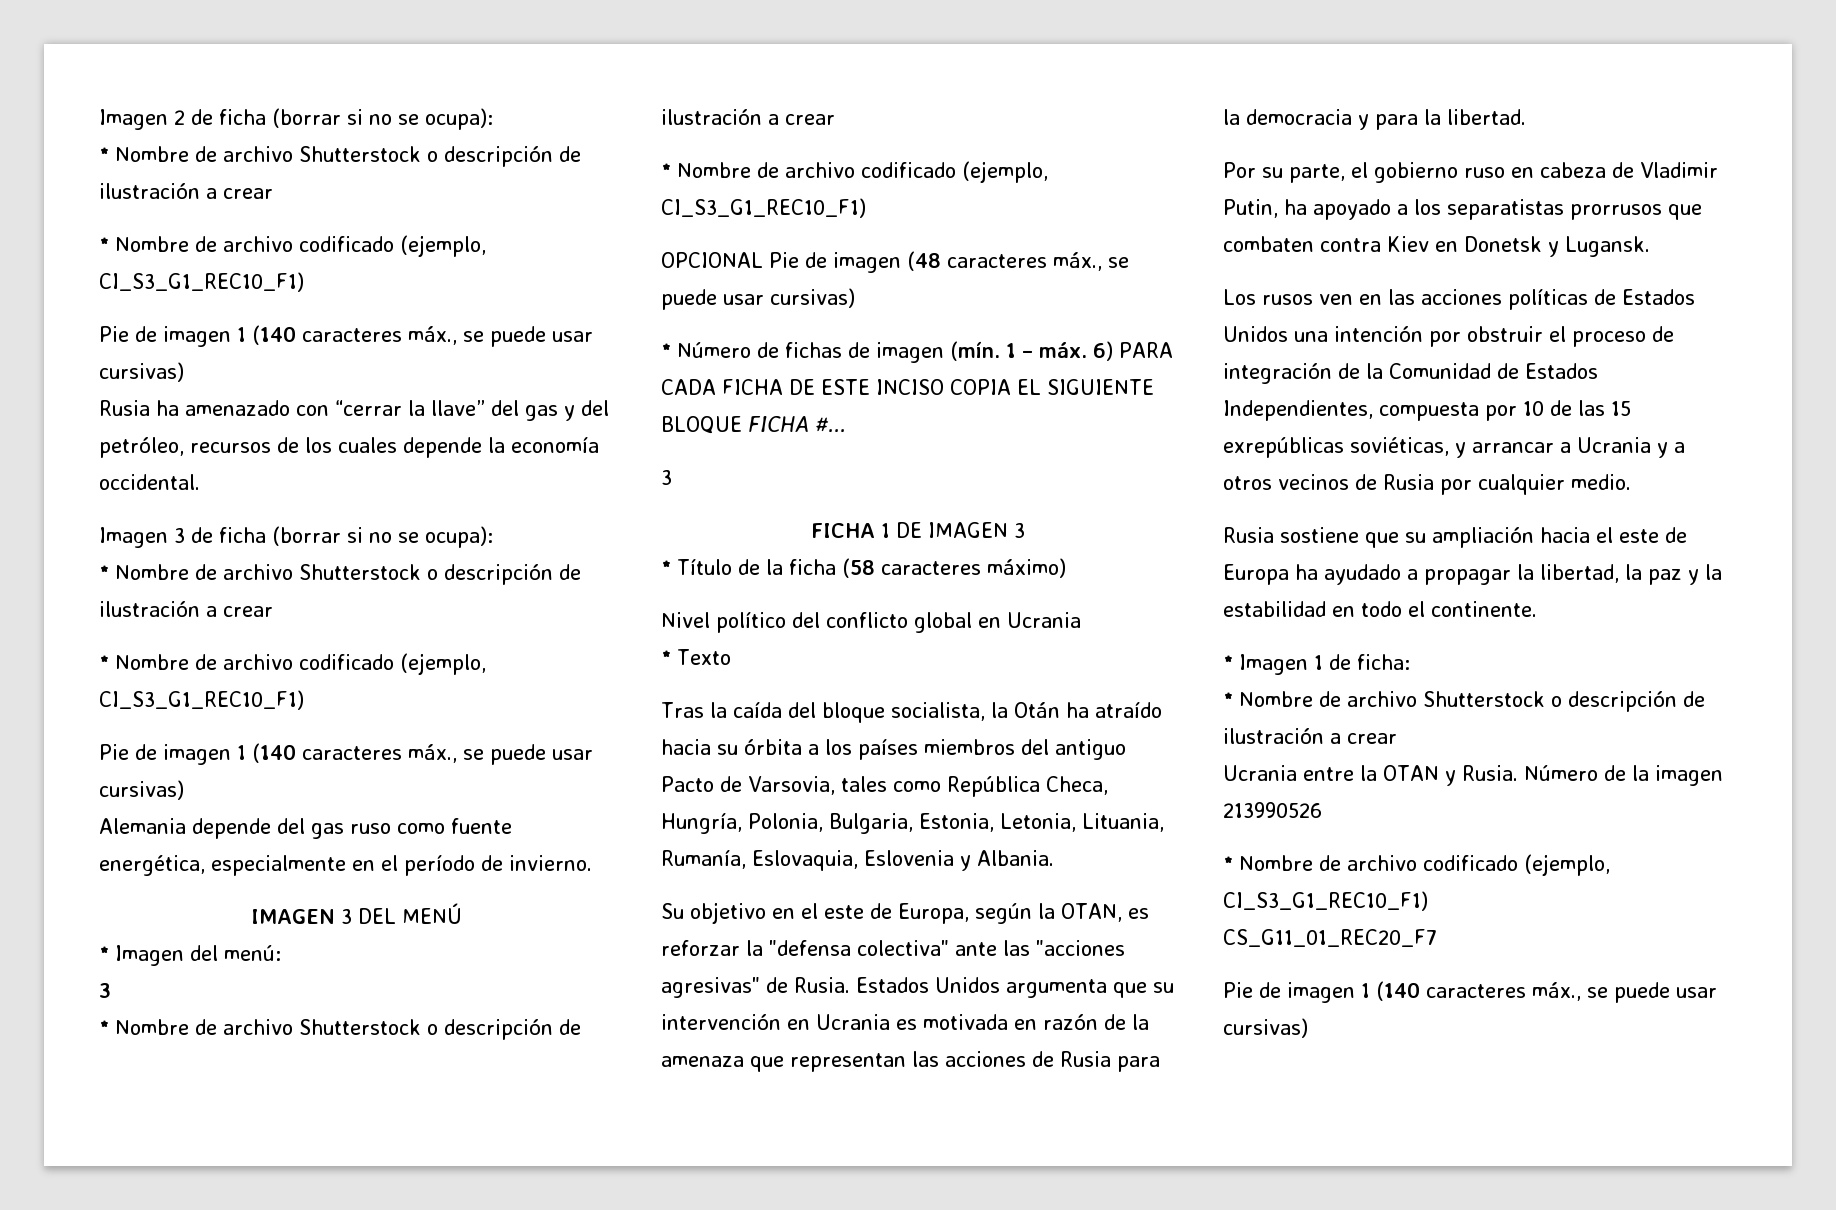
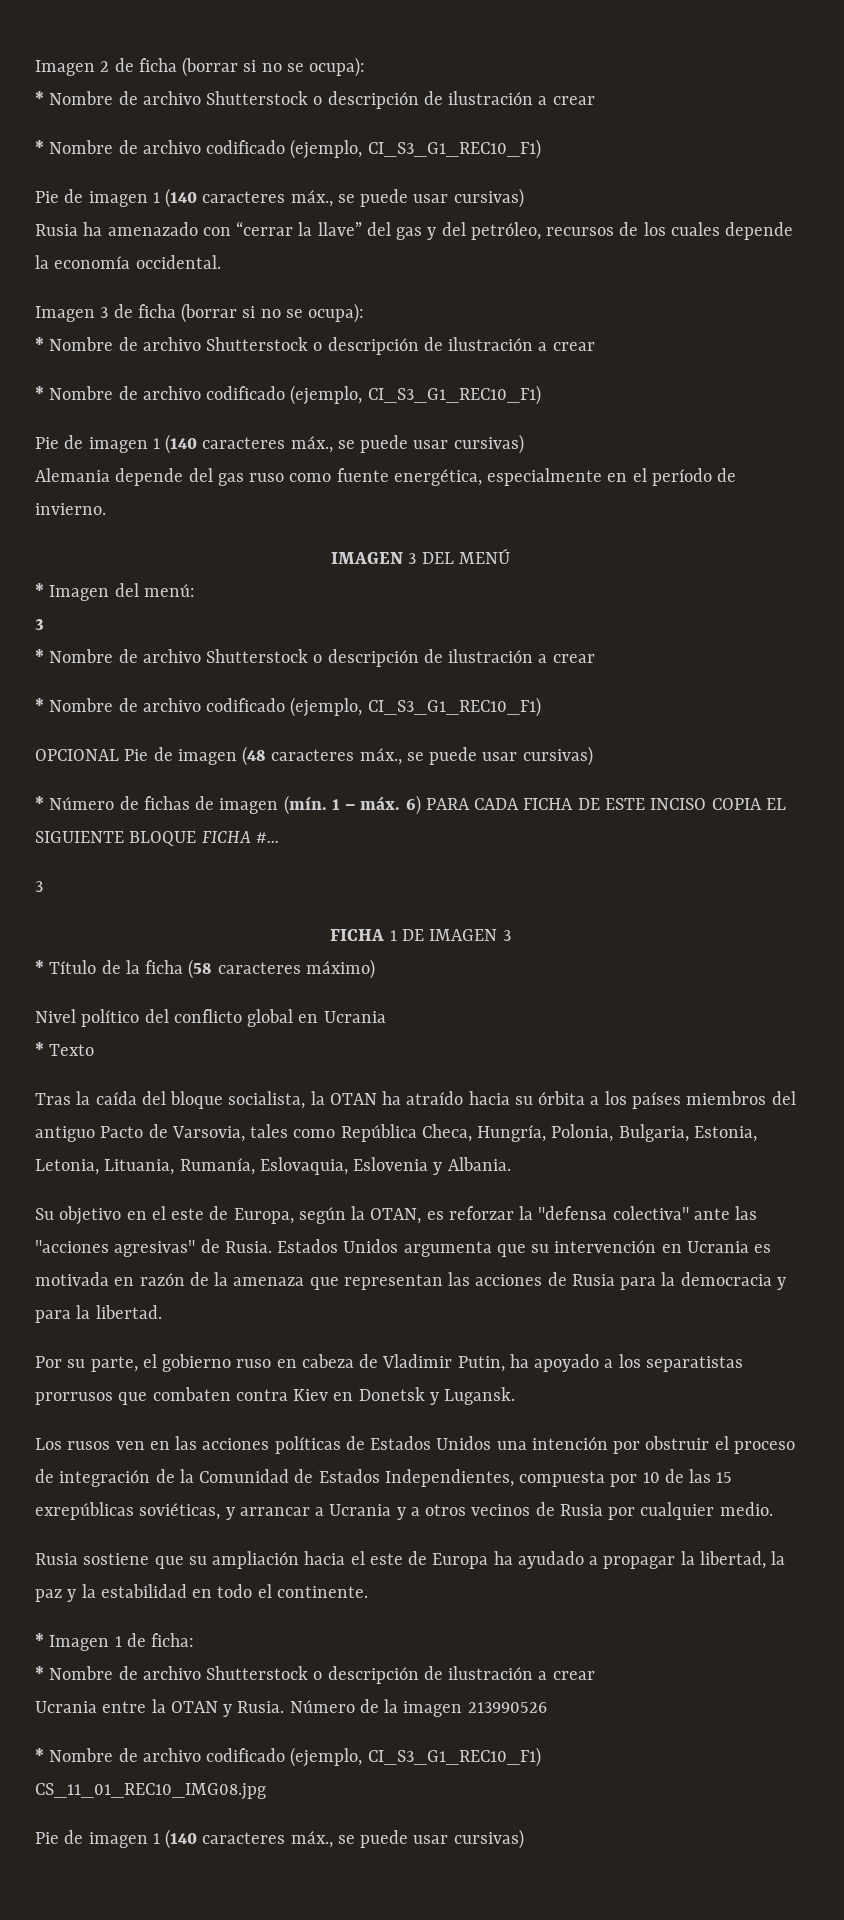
[1013,702,1060,718] Otán -> [329,1093,377,1105] OTAN
[1223,929,1437,947] CS_G11_01_REC20_F7 -> [35,1783,266,1800] CS_11_01_REC10_IMG08.jpg

